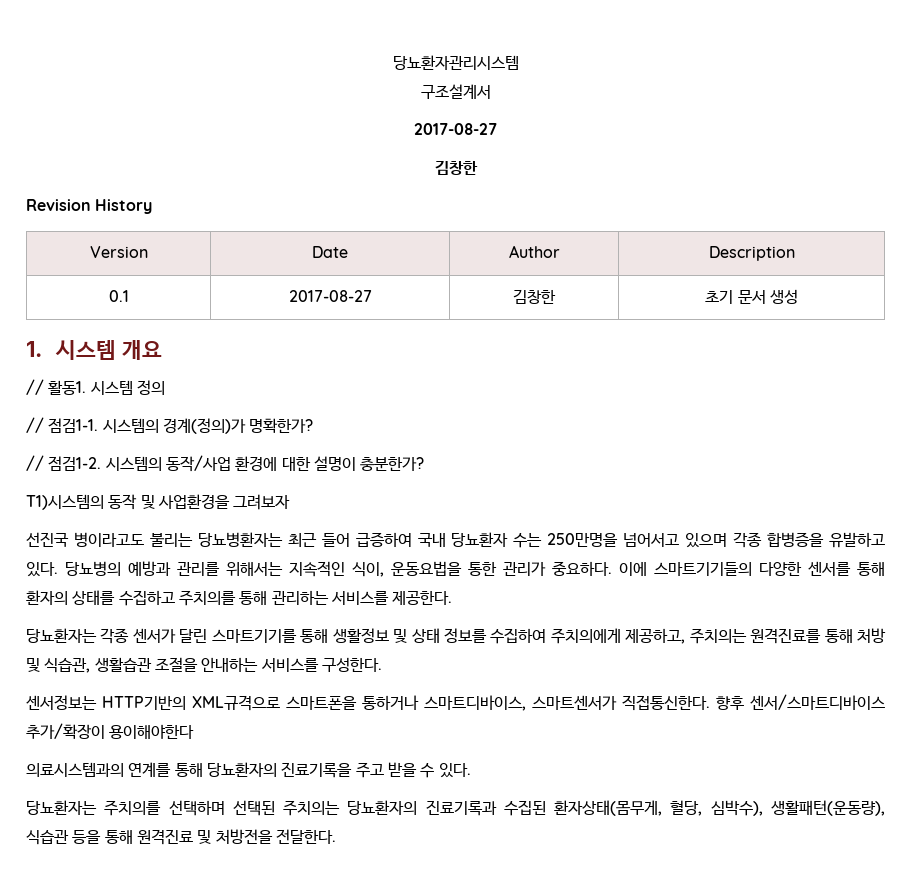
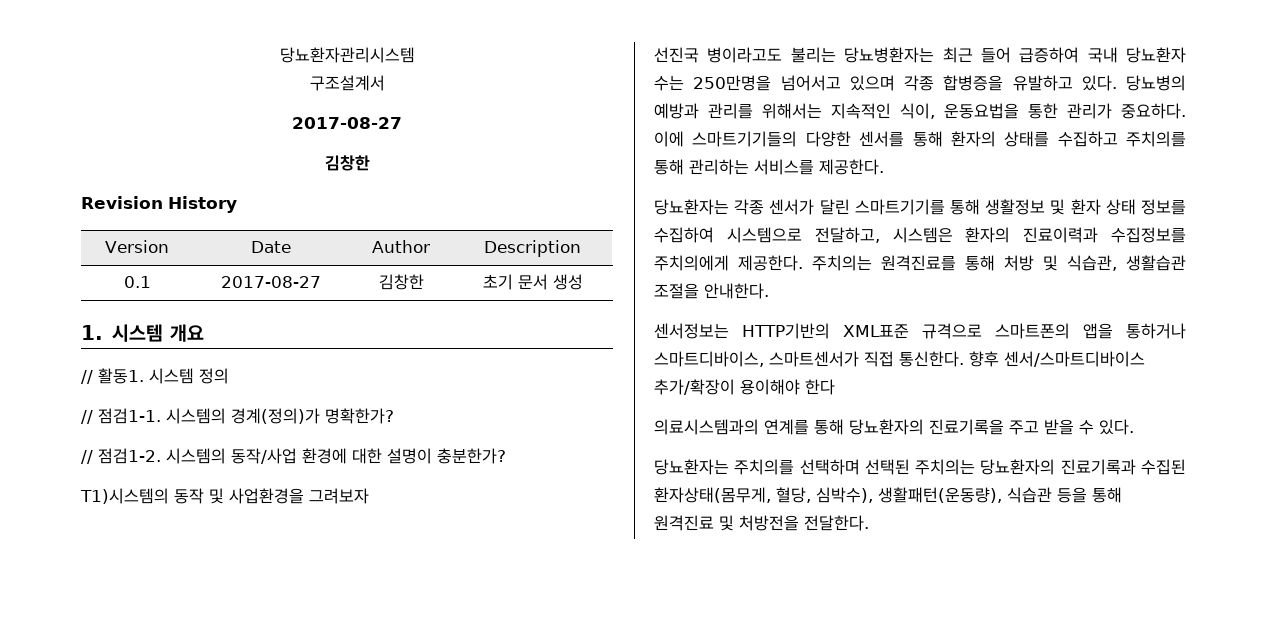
(408, 636) none -> [1070,199,1101,215] 환자
[550,628,686,644] 주치의에게 제공하고, -> [726,227,1186,243] [654,255,803,271] 시스템으로 전달하고, 시스템은 환자의 진료이력과 수집정보를 주치의에게 제공한다.
[201,657,382,672] 안내하는 서비스를 구성한다. -> [704,283,769,299] 안내한다.
[192,695,357,711] XML규격으로 스마트폰을 -> [843,323,1113,339] XML표준 규격으로 스마트폰의 앱을
[622,695,710,711] 직접통신한다. -> [864,351,964,367] 직접 통신한다.
[109,724,195,739] 용이해야한다 -> [740,379,835,395] 용이해야 한다

